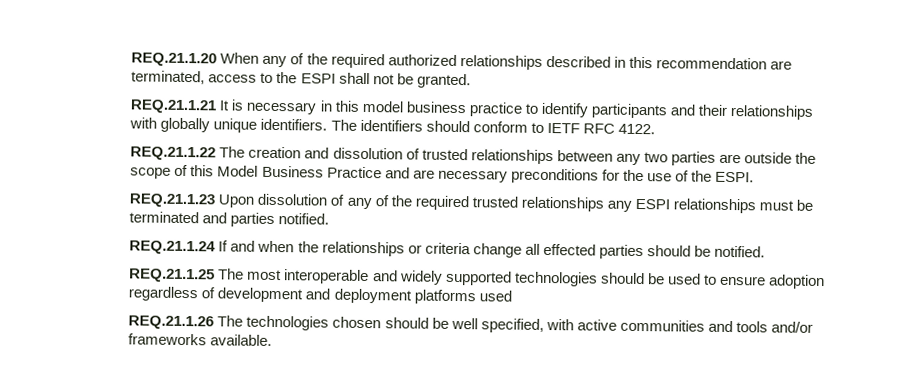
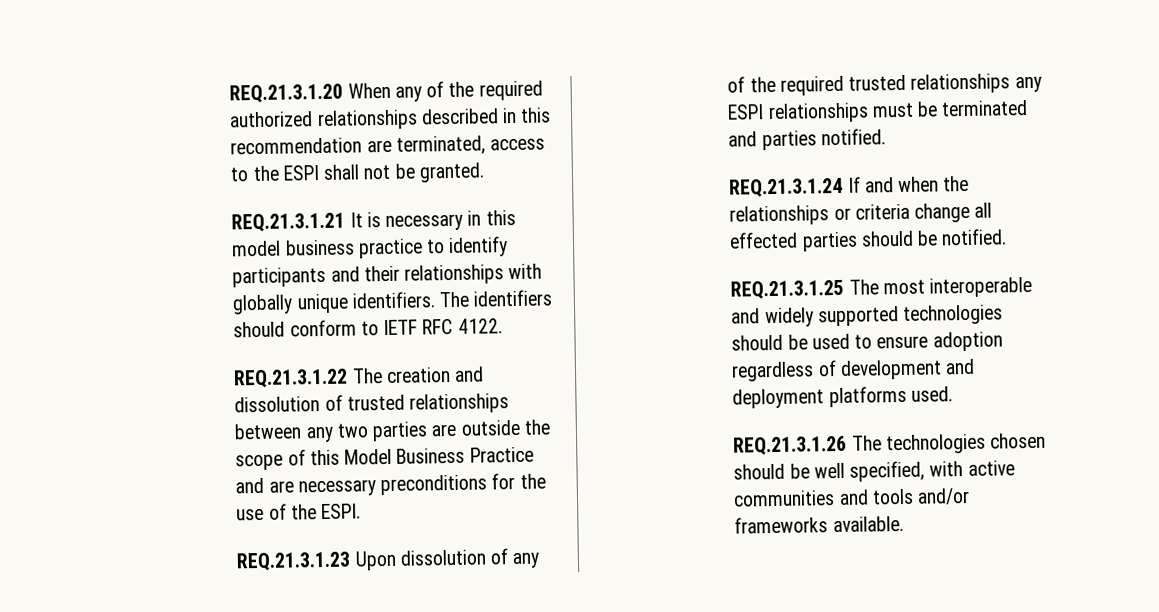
[131,52,218,67] REQ.21.1.20 -> [229,83,344,104] REQ.21.3.1.20
[130,99,218,114] REQ.21.1.21 -> [231,212,346,233] REQ.21.3.1.21
[130,146,217,161] REQ.21.1.22 -> [233,368,349,389] REQ.21.3.1.22
[129,193,216,208] REQ.21.1.23 -> [236,551,352,572] REQ.21.3.1.23
[129,240,217,255] REQ.21.1.24 -> [729,177,844,198] REQ.21.3.1.24
[129,268,216,283] REQ.21.1.25 -> [730,279,845,300] REQ.21.3.1.25
[478,290,512,302] [128,315,215,330] used // REQ.21.1.26 -> [910,386,953,402] [733,435,848,456] used. // REQ.21.3.1.26

